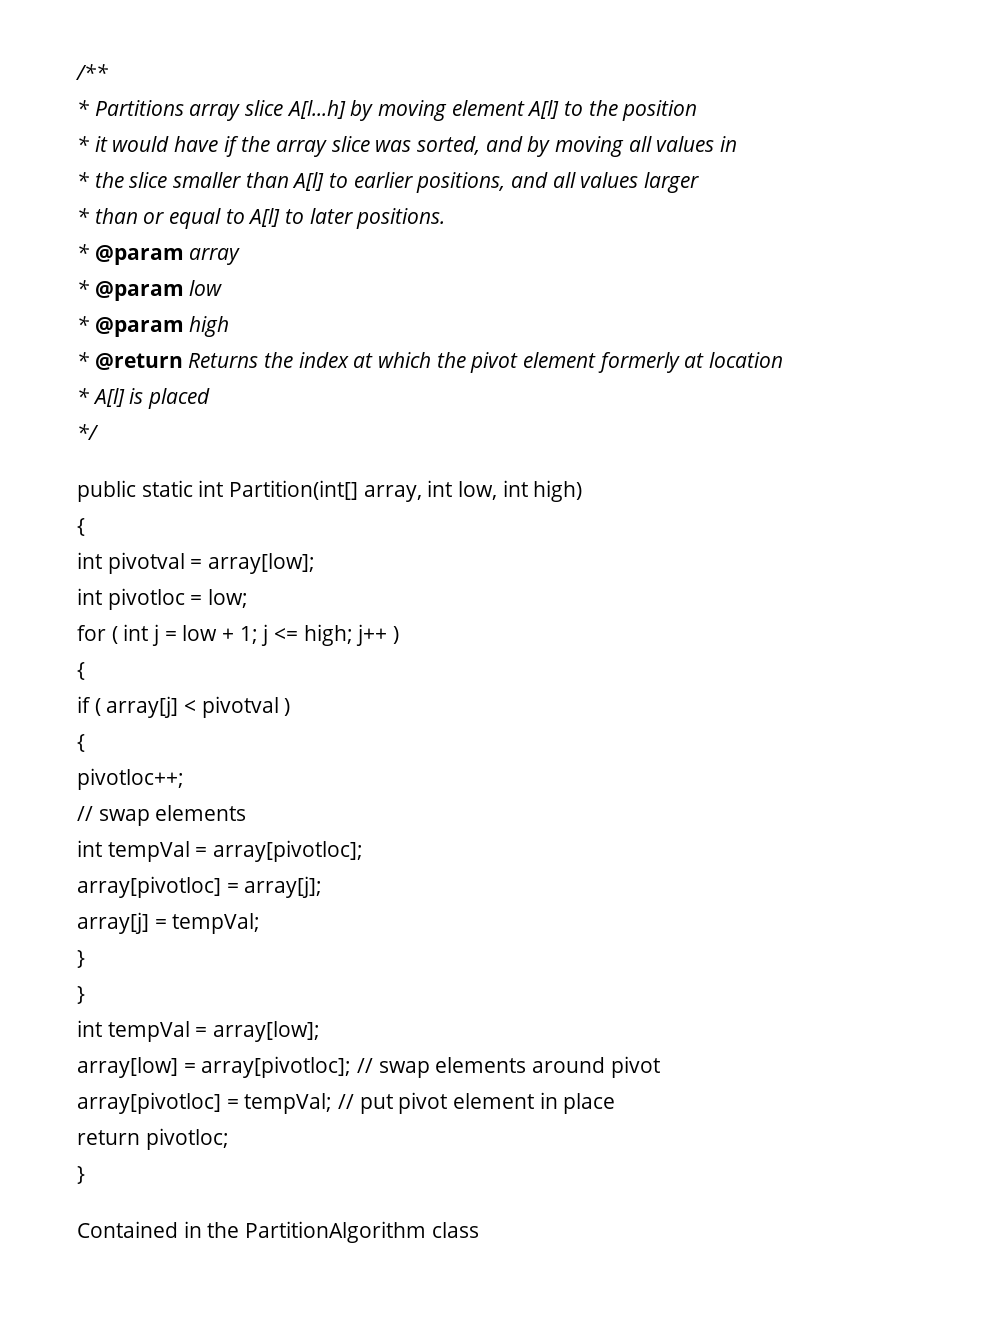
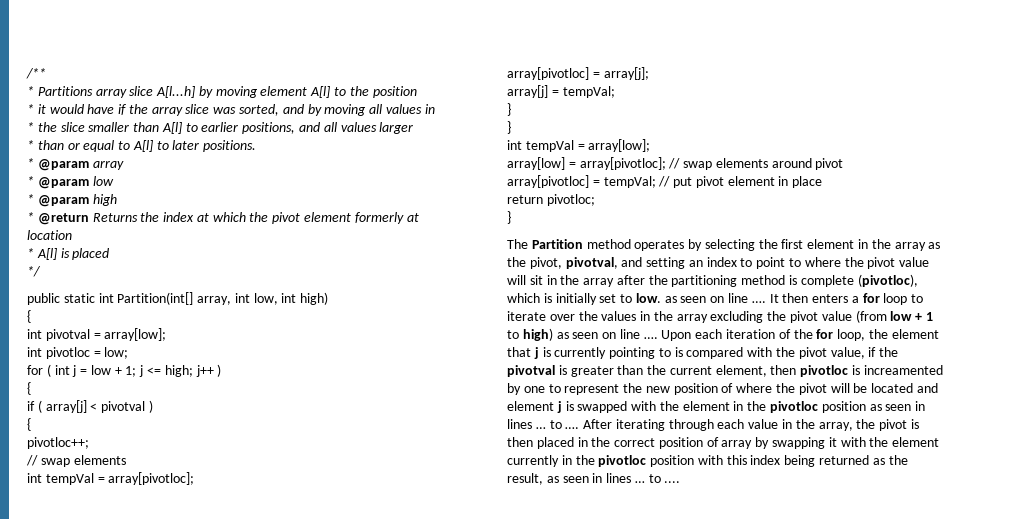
[77,1221,479,1243] Contained in the PartitionAlgorithm class -> [507,239,941,251] [507,257,930,269] [507,274,918,287] [507,293,924,305] [507,310,933,323] [507,328,939,341] [507,347,899,359] [507,365,943,377] [507,383,938,395] [507,401,926,413] [507,419,919,431] [507,437,940,449] [507,455,908,467] [507,473,681,485] The Partition method operates by selecting the first element in the array as the pivot, pivotval, and setting an index to point to where the pivot value will sit in the array after the partitioning method is complete (pivotloc), which is initially set to low. as seen on line …. It then enters a for loop to iterate over the values in the array excluding the pivot value (from low + 1 to high) as seen on line …. Upon each iteration of the for loop, the element that j is currently pointing to is compared with the pivot value, if the pivotval is greater than the current element, then pivotloc is increamented by one to represent the new position of where the pivot will be located and element j is swapped with the element in the pivotloc position as seen in lines … to …. After iterating through each value in the array, the pivot is then placed in the correct position of array by swapping it with the element currently in the pivotloc position with this index being returned as the result, as seen in lines … to ....

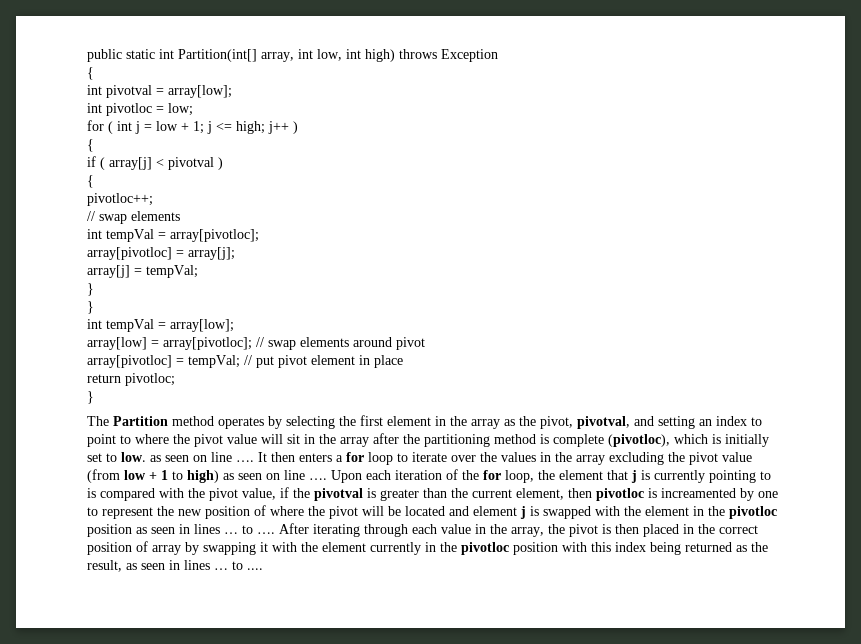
[26,68,46,79] [27,86,417,98] [27,104,435,116] [27,122,414,134] [27,140,257,152] [27,158,124,171] [27,176,114,189] [27,194,117,207] [27,212,419,225] [27,230,72,240] [27,248,110,260] [27,266,41,277] /** // * Partitions array slice A[l...h] by moving element A[l] to the position // * it would have if the array slice was sorted, and by moving all values in // * the slice smaller than A[l] to earlier positions, and all values larger // * than or equal to A[l] to later positions. // * @param array // * @param low // * @param high // * @return Returns the index at which the pivot element formerly at location // * A[l] is placed // */ // -> (87, 55) none
(329, 298) none -> [399,49,498,62] throws Exception

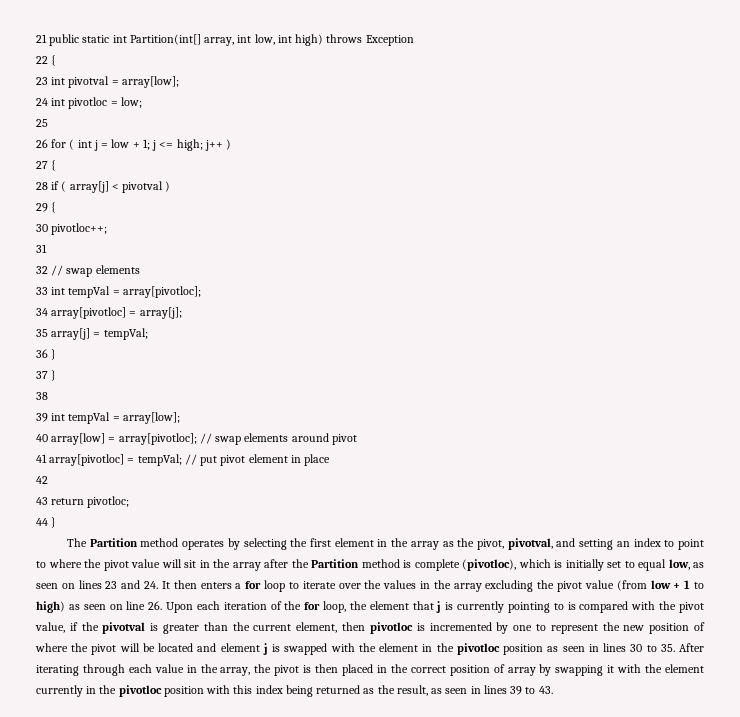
(87, 55) none -> [36,34,47,43] 21
[87,67,94,80] { // -> [36,55,57,66] [36,77,48,85] 22 { // 23
(232, 91) none -> [36,98,48,106] 24
(193, 109) none -> [36,119,48,127] [36,139,48,148] 25 // 26
[87,139,94,152] { // -> [36,160,57,171] [36,182,48,190] 27 { // 28
[87,175,94,188] { // -> [36,202,57,213] [36,224,48,232] 29 { // 30
(153, 199) none -> [36,244,47,253] [36,266,48,274] 31 // 32
(180, 216) none -> [36,287,48,295] 33
(259, 235) none -> [36,308,48,316] 34
(235, 253) none -> [36,329,48,337] 35
[87,283,94,296] [87,301,94,314] } // } // -> [36,349,57,360] [36,370,57,381] [36,392,48,400] [36,413,48,422] 36 } // 37 } // 38 // 39
(234, 325) none -> [36,434,48,442] 40
(425, 343) none -> [36,454,47,463] 41
(403, 361) none -> [36,476,48,484] [36,497,48,505] 42 // 43
(175, 379) none -> [36,518,48,526] 44
[424,434,490,447] partitioning -> [311,559,359,568] Partition
[121,452,254,462] low. as seen on line …. -> [638,559,704,571] [36,580,159,589] equal low, as seen on lines 23 and 24.
[309,478,327,480] …. -> [148,601,163,610] 26.
[661,488,736,498] increamented -> [429,622,492,631] incremented
[224,525,275,534] … to …. -> [630,644,675,652] 30 to 35.
[214,561,263,570] … to .... -> [510,686,553,695] 39 to 43.

